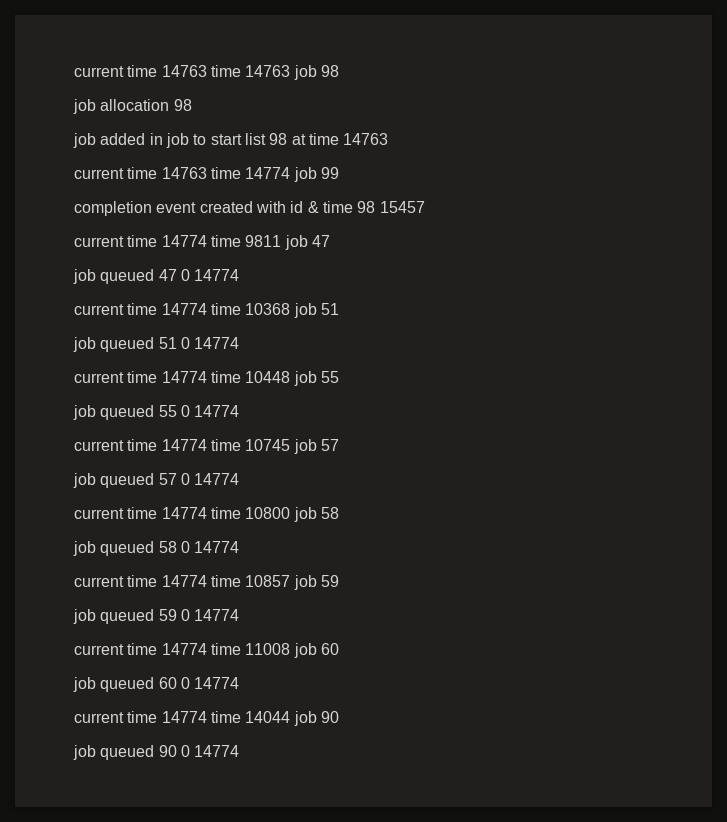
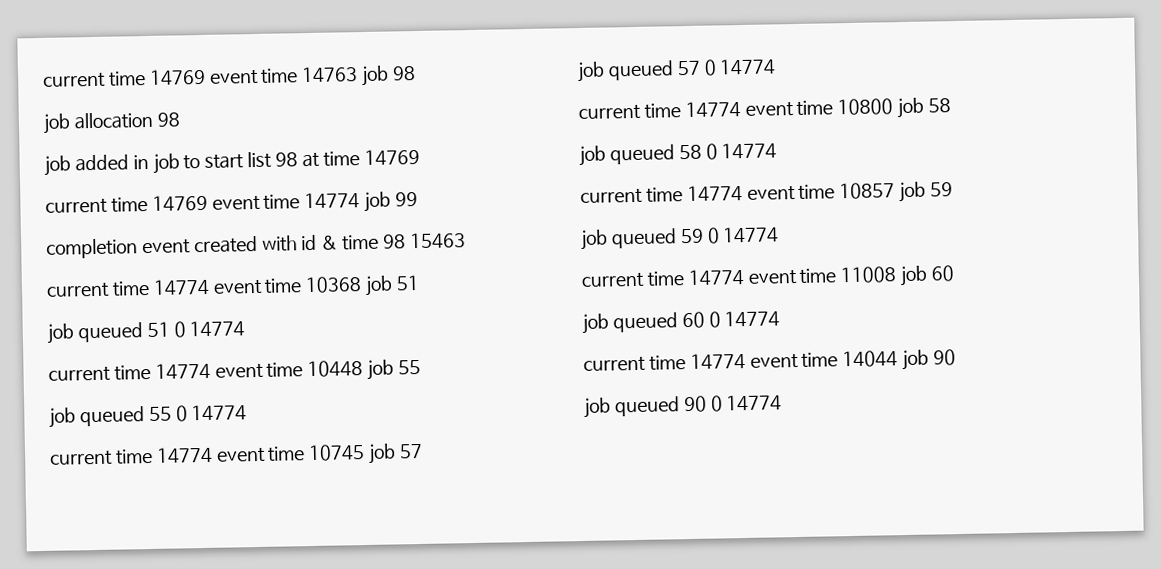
[74,65,207,77] current time 14763 -> [43,68,259,88] current time 14769 event
[343,133,389,145] [74,167,207,179] 14763 // current time 14763 -> [363,148,420,166] [45,194,261,214] 14769 // current time 14769 event
[379,201,425,213] [74,235,330,250] [73,269,240,284] [74,303,207,315] 15457 // current time 14774 time 9811 job 47 // job queued 47 0 14774 // current time 14774 -> [409,232,466,250] [46,278,263,298] 15463 // current time 14774 event
(207, 377) none -> [214,363,264,379] event
(207, 445) none -> [215,447,266,463] event
(207, 513) none -> [744,102,794,117] event
(207, 581) none -> [746,186,796,201] event
(207, 649) none -> [747,269,798,285] event
(207, 717) none -> [749,353,799,369] event

